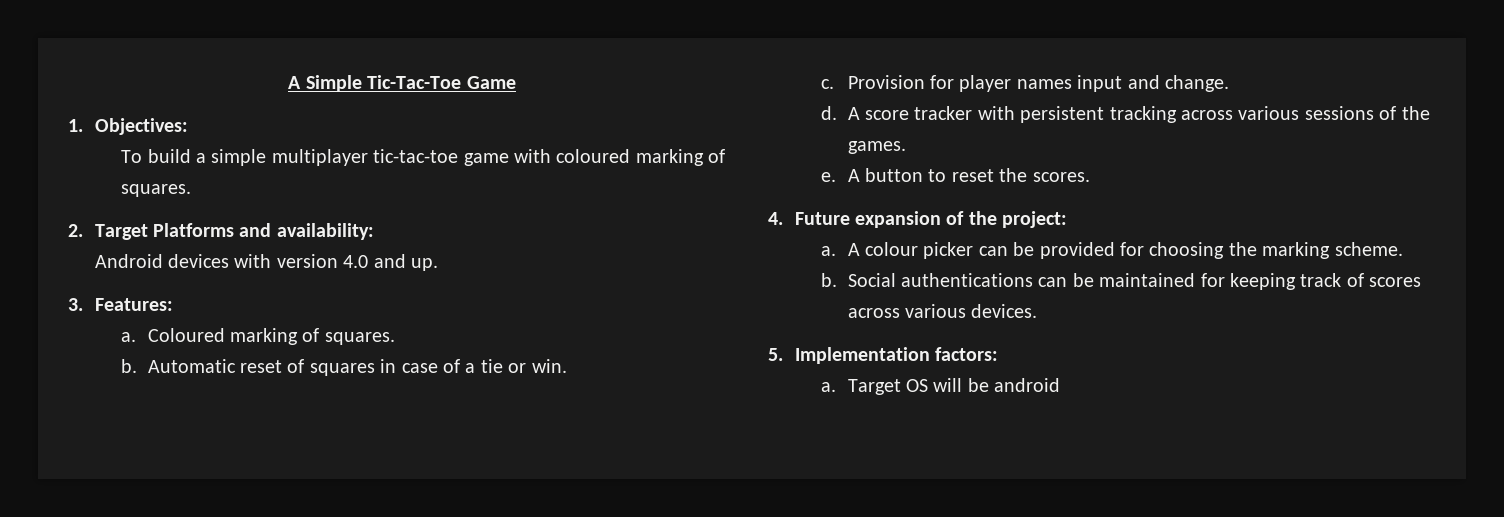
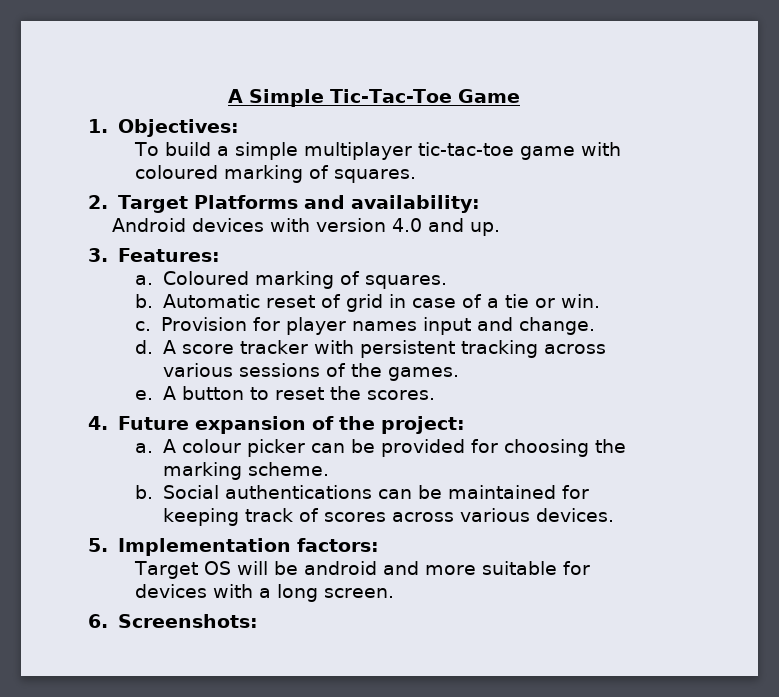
[309,363,375,376] squares -> [345,294,383,312] grid
[821,382,837,392] a. -> (379, 545) none
(1061, 385) none -> [383,561,591,575] [135,584,395,602] [88,614,258,628] and more suitable for devices with a long screen. // 6. Screenshots:

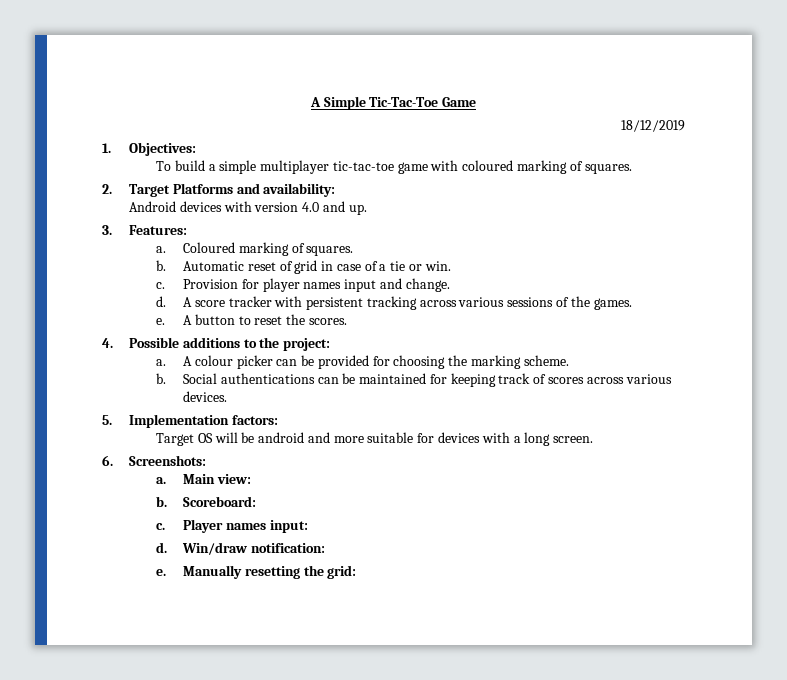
(521, 96) none -> [621,120,685,132] // 18/12/2019
[117,416,335,434] Future expansion of -> [129,337,257,348] Possible additions to
(258, 621) none -> [156,474,251,484] [156,496,257,507] [156,519,308,533] [156,542,325,555] [156,565,357,579] // a. Main view: // b. Scoreboard: // c. Player names input: // d. Win/draw notification: // e. Manually resetting the grid:

